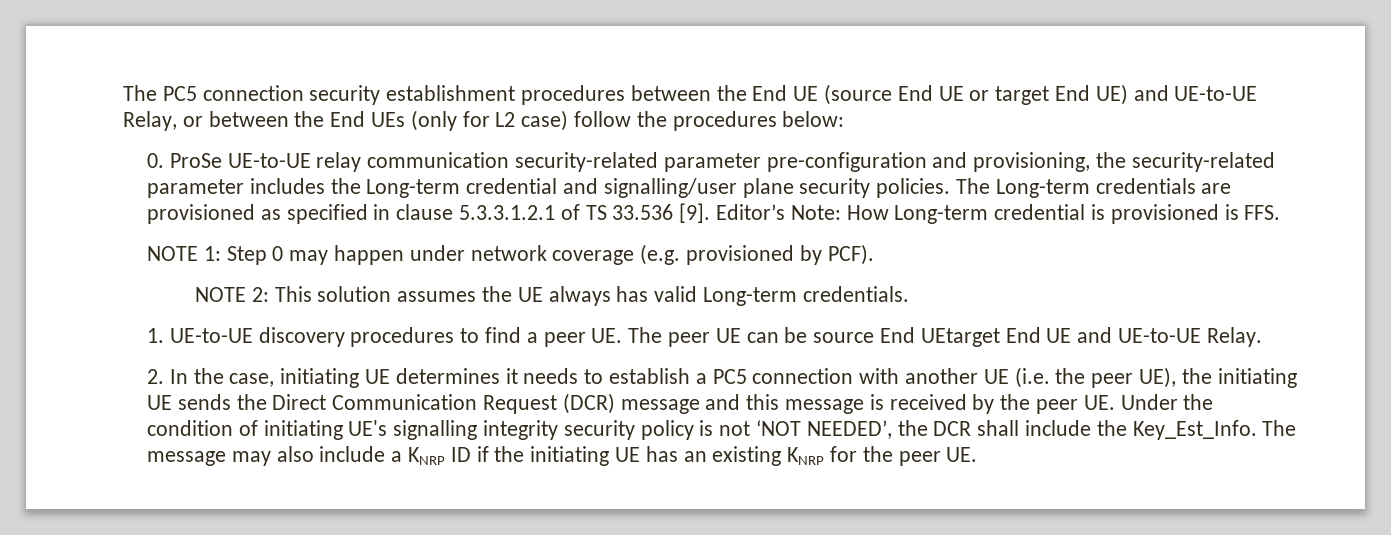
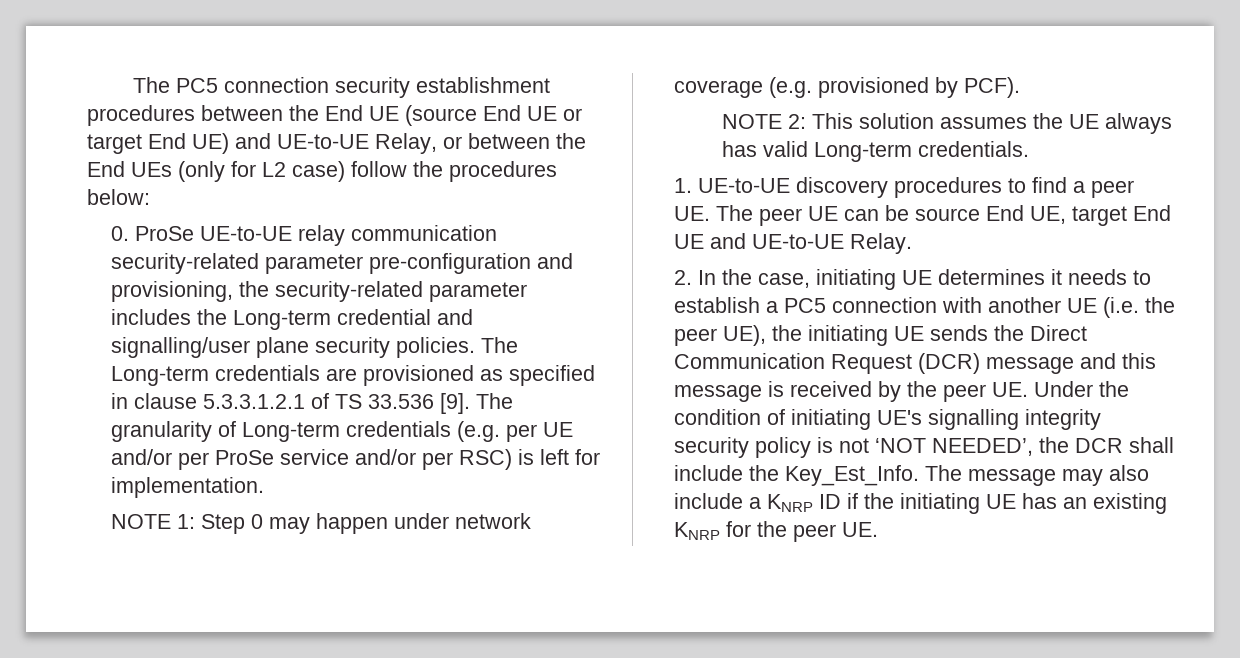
[716,204,1281,224] Editor’s Note: How Long-term credential is provisioned is FFS. -> [476,393,514,409] [111,421,574,442] [111,449,601,470] [111,477,265,498] The granularity of Long-term credentials (e.g. per UE and/or per ProSe service and/or per RSC) is left for implementation.
[920,328,1000,347] UEtarget -> [1030,206,1128,226] UE, target

